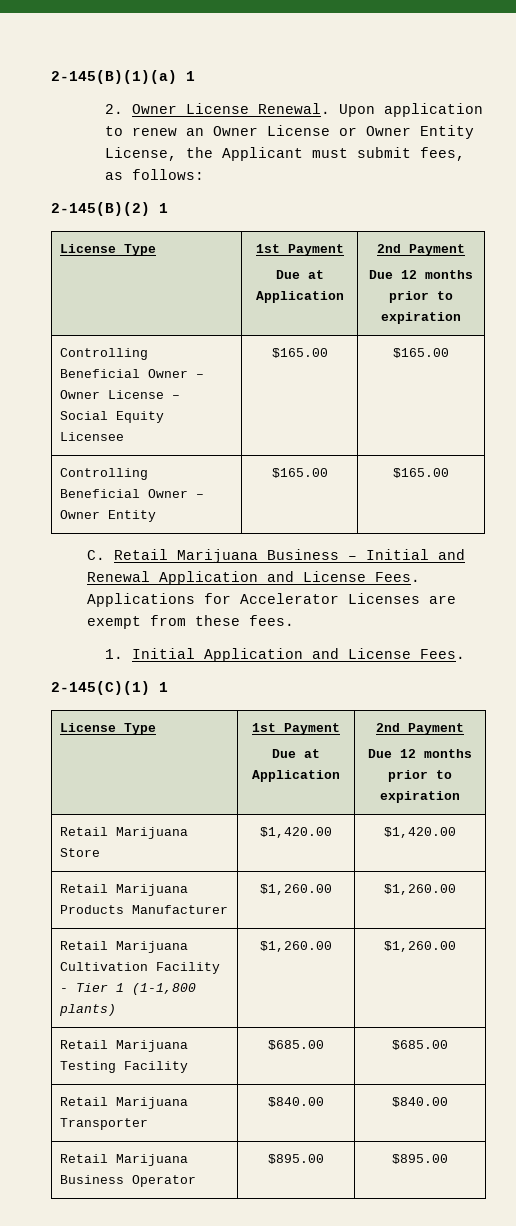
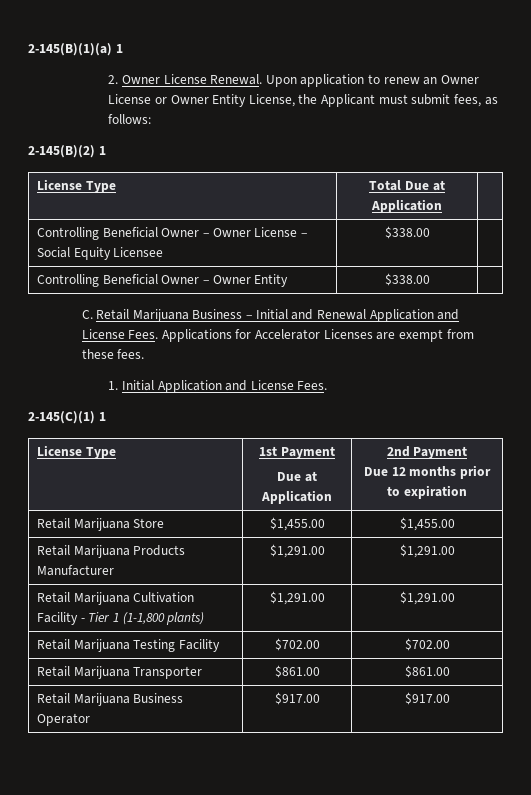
[255,244,344,256] [275,270,324,279] [255,291,344,303] [377,244,465,256] [369,270,473,279] [389,291,453,303] [381,312,461,324] 1st Payment // Due at Application | 2nd Payment // Due 12 months prior to expiration -> [369,180,445,191] [371,199,442,213] Total Due at Application |
[271,348,328,358] [393,348,449,358] $165.00 | $165.00 -> [384,226,430,239] $338.00 |
[271,468,328,478] [393,468,449,478] $165.00 | $165.00 -> [384,273,430,286] $338.00 |
[260,827,332,838] [384,827,456,838] $1,420.00 | $1,420.00 -> [269,517,325,531] [399,517,455,531] $1,455.00 | $1,455.00
[260,884,332,895] [384,884,456,895] $1,260.00 | $1,260.00 -> [269,544,325,558] [399,544,455,558] $1,291.00 | $1,291.00
[260,941,332,952] [384,941,456,952] $1,260.00 | $1,260.00 -> [269,591,325,605] [399,591,455,605] $1,291.00 | $1,291.00
[268,1040,324,1050] [392,1040,448,1050] $685.00 | $685.00 -> [274,638,320,651] [404,638,450,651] $702.00 | $702.00
[268,1097,324,1107] [392,1097,448,1107] $840.00 | $840.00 -> [274,665,320,678] [404,665,450,678] $861.00 | $861.00
[268,1154,324,1164] [392,1154,448,1164] $895.00 | $895.00 -> [274,692,320,705] [404,692,450,705] $917.00 | $917.00

